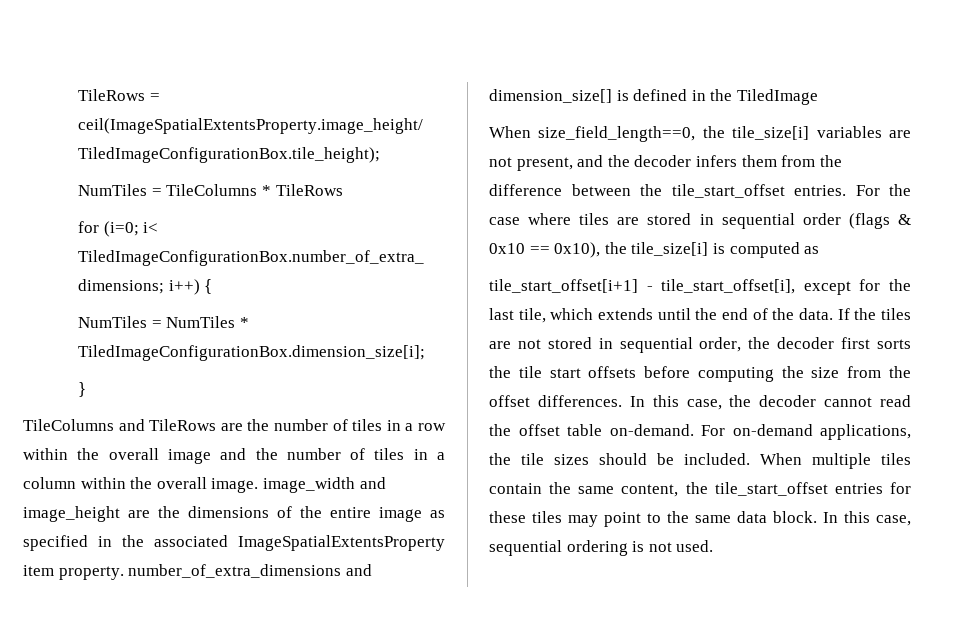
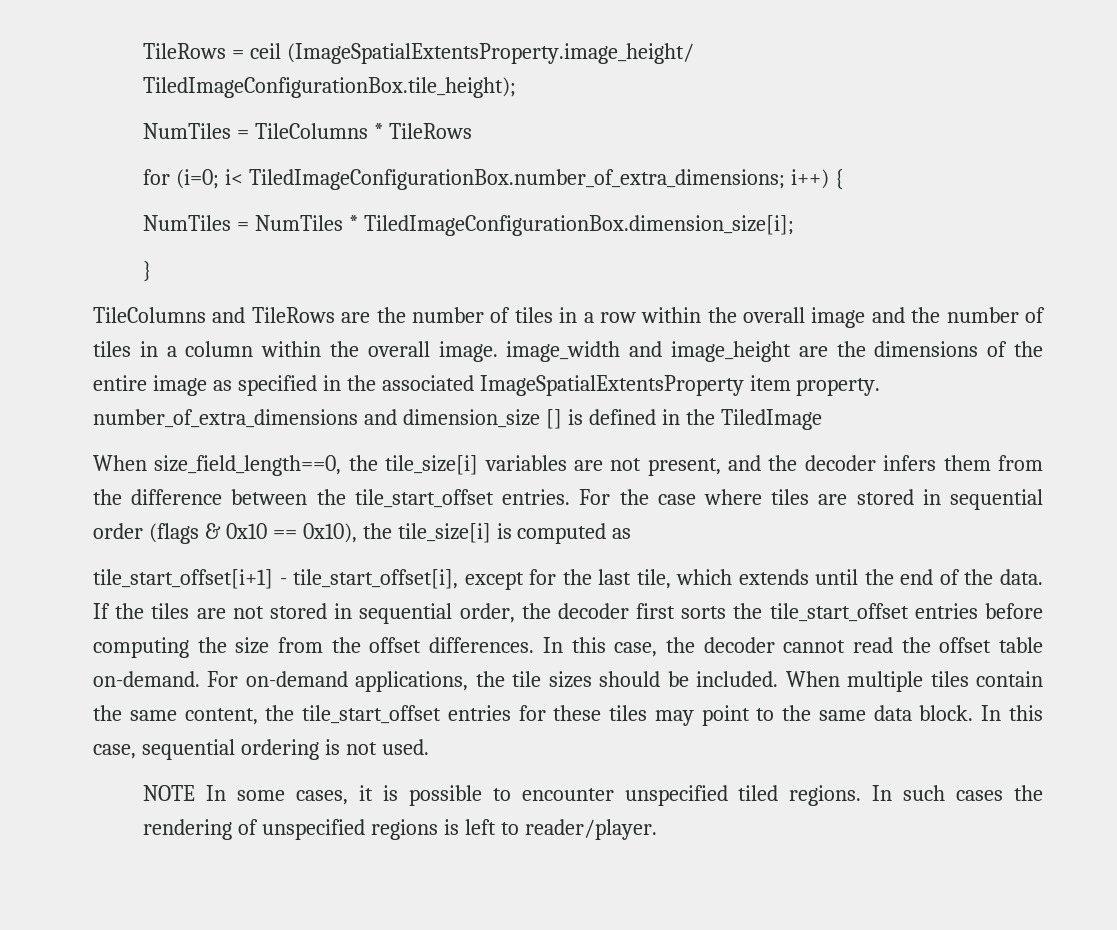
[78,118,424,134] ceil(ImageSpatialExtentsProperty.image_height/ -> [250,43,695,64] ceil (ImageSpatialExtentsProperty.image_height/
[489,89,612,103] dimension_size[] -> [402,409,562,429] dimension_size []
[518,366,637,378] tile start offsets -> [769,603,978,622] tile_start_offset entries
(714, 546) none -> [143,785,1043,806] [143,819,657,840] // NOTE In some cases, it is possible to encounter unspecified tiled regions. In such cases the rendering of unspecified regions is left to reader/player.

